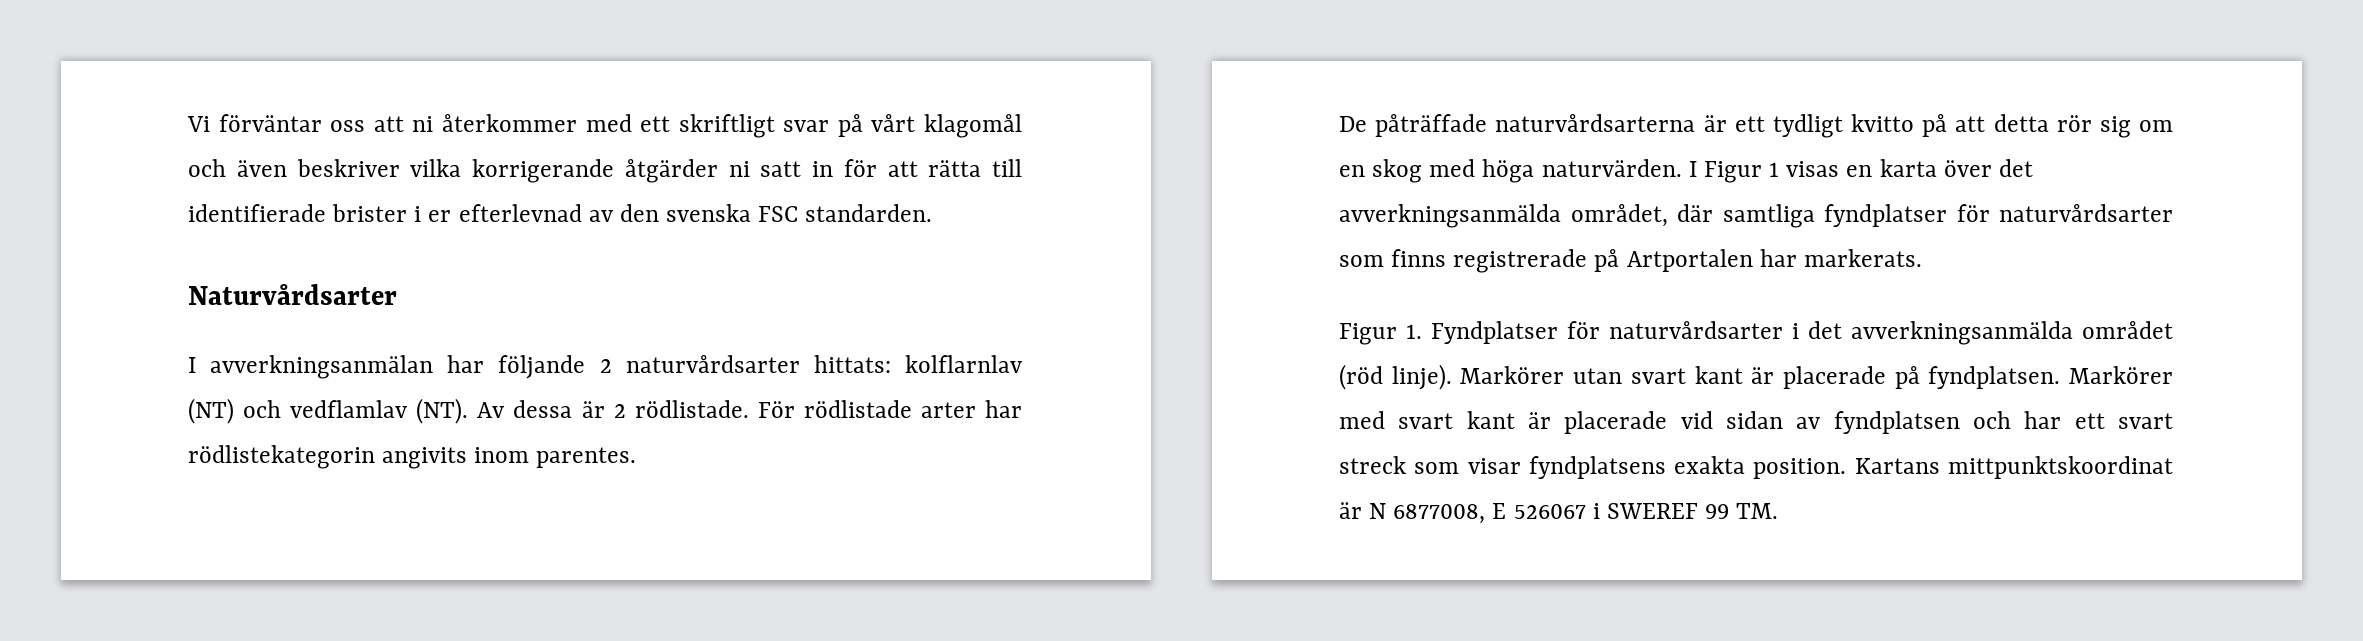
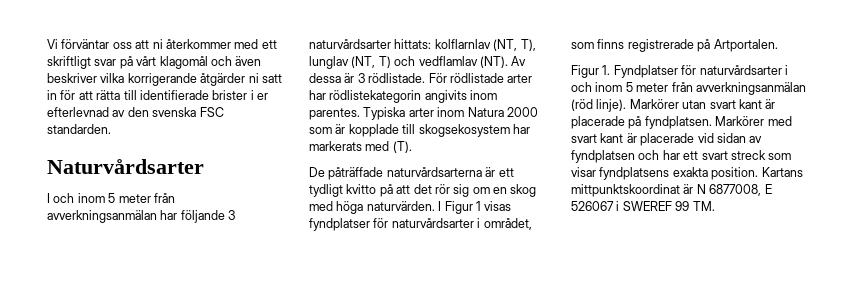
(196, 365) none -> [53,193,175,203] och inom 5 meter från
[599,359,612,373] 2 -> [228,210,236,220] 3
[188,398,234,424] (NT) -> [493,39,536,51] [309,56,391,69] (NT, T), lunglav (NT, T)
[613,404,626,418] 2 -> [357,73,365,83] 3
(637, 457) none -> [363,107,538,120] [309,124,530,137] [309,141,412,153] Typiska arter inom Natura 2000 som är kopplade till skogsekosystem har markerats med (T).
[1993,114,2049,132] detta -> [413,184,432,194] det
[1846,159,2033,177] [1339,204,1815,228] en karta över det avverkningsanmälda området, där samtliga -> (512, 206) none
(2173, 213) none -> [477,218,532,230] i området,
[1626,249,1922,272] Artportalen har markerats. -> [713,39,778,52] Artportalen.
[1808,321,2173,345] det avverkningsanmälda området -> [571,82,806,95] och inom 5 meter från avverkningsanmälan

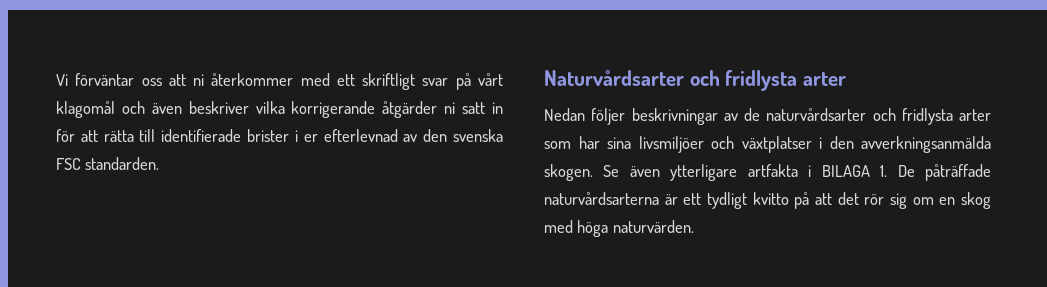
[47,193,175,203] [47,210,236,223] [309,39,536,51] [309,56,527,69] [309,73,533,83] [309,90,498,103] [309,107,538,120] [309,124,530,137] [309,141,412,153] // I och inom 5 meter från avverkningsanmälan har följande 3 naturvårdsarter hittats: kolflarnlav (NT, T), lunglav (NT, T) och vedflamlav (NT). Av dessa är 3 rödlistade. För rödlistade arter har rödlistekategorin angivits inom parentes. Typiska arter inom Natura 2000 som är kopplade till skogsekosystem har markerats med (T). // -> [689,70,847,91] [544,108,991,125] [544,136,991,153] [544,164,888,181] och fridlysta arter // Nedan följer beskrivningar av de naturvårdsarter och fridlysta arter som har sina livsmiljöer och växtplatser i den avverkningsanmälda skogen. Se även ytterligare artfakta i BILAGA 1.
[438,201,512,214] [309,218,532,231] [571,39,778,52] [571,65,788,78] [571,82,806,95] [571,99,776,112] [571,116,792,129] [571,133,763,146] [571,150,792,163] [571,167,803,180] [571,184,772,197] [571,201,715,211] I Figur 1 visas fyndplatser för naturvårdsarter i området, som finns registrerade på Artportalen. // Figur 1. Fyndplatser för naturvårdsarter i och inom 5 meter från avverkningsanmälan (röd linje). Markörer utan svart kant är placerade på fyndplatsen. Markörer med svart kant är placerade vid sidan av fyndplatsen och har ett svart streck som visar fyndplatsens exakta position. Kartans mittpunktskoordinat är N 6877008, E 526067 i SWEREF 99 TM. -> (694, 226) none

